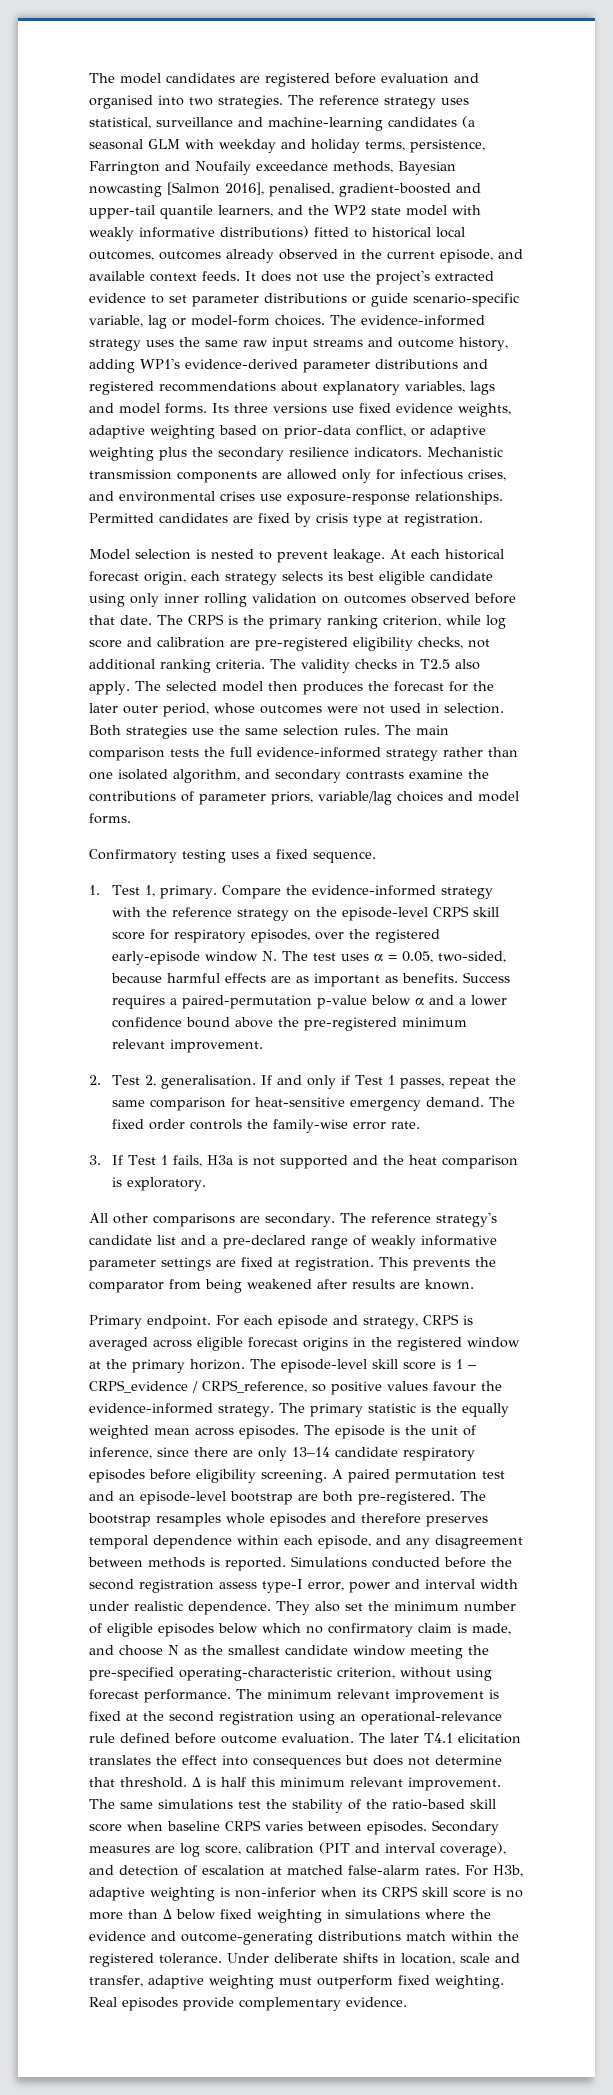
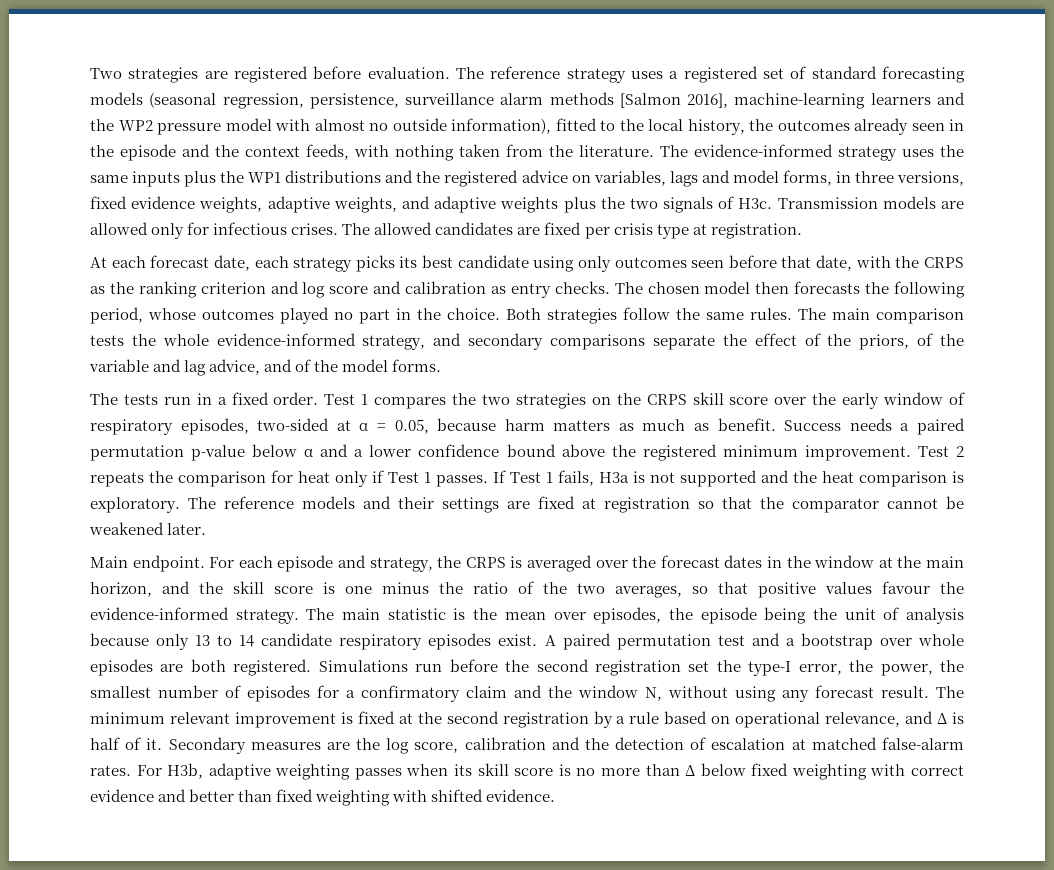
[89,73,479,87] [89,95,469,109] [89,116,475,131] [89,139,485,153] [89,161,456,175] [89,182,481,197] [89,205,273,219] The model candidates are registered before evaluation and organised into two strategies. The reference strategy uses statistical, surveillance and machine-learning candidates (a seasonal GLM with weekday and holiday terms, persistence, Farrington and Noufaily exceedance methods, Bayesian nowcasting [Salmon 2016], penalised, gradient-boosted and upper-tail quantile learners, -> [90,66,966,83] [90,92,931,109] Two strategies are registered before evaluation. The reference strategy uses a registered set of standard forecasting models (seasonal regression, persistence, surveillance alarm methods [Salmon 2016], machine-learning learners
[371,207,401,215] state -> [157,123,221,135] pressure
[89,226,465,241] [89,251,154,261] weakly informative distributions) fitted to historical local outcomes, -> [314,118,773,135] almost no outside information), fitted to the local history, the
[279,249,523,263] [89,270,494,285] [89,293,519,307] [89,315,325,329] observed in the current episode, and available context feeds. It does not use the project's extracted evidence to set parameter distributions or guide scenario-specific variable, lag or model-form choices. -> [911,119,964,131] [90,144,654,161] seen in the episode and the context feeds, with nothing taken from the literature.
[243,337,508,351] [89,358,488,373] [89,381,495,395] [89,403,511,417] [89,425,486,439] [89,447,503,461] [89,469,257,483] raw input streams and outcome history, adding WP1's evidence-derived parameter distributions and registered recommendations about explanatory variables, lags and model forms. Its three versions use fixed evidence weights, adaptive weighting based on prior-data conflict, or adaptive weighting plus the secondary resilience indicators. Mechanistic transmission components -> [132,170,964,187] [90,196,936,213] inputs plus the WP1 distributions and the registered advice on variables, lags and model forms, in three versions, fixed evidence weights, adaptive weights, and adaptive weights plus the two signals of H3c. Transmission models
[468,469,506,481] [89,491,503,505] [89,513,154,523] crises, and environmental crises use exposure-response relationships. Permitted -> [291,222,433,235] crises. The allowed
[294,513,311,527] by -> [584,227,610,239] per
[89,549,504,563] [89,571,186,585] Model selection is nested to prevent leakage. At each historical forecast origin, -> [90,255,250,271] At each forecast date,
[282,571,323,581] selects -> [355,255,395,272] picks
[379,571,425,585] eligible -> (454, 261) none
[164,593,516,607] [89,614,506,629] [89,637,490,651] [89,659,480,673] [89,681,494,695] [89,703,504,717] inner rolling validation on outcomes observed before that date. The CRPS is the primary ranking criterion, while log score and calibration are pre-registered eligibility checks, not additional ranking criteria. The validity checks in T2.5 also apply. The selected model then produces the forecast for the later outer period, whose outcomes were not used in selection. -> [614,255,965,271] [90,281,966,298] [90,307,500,324] outcomes seen before that date, with the CRPS as the ranking criterion and log score and calibration as entry checks. The chosen model then forecasts the following period, whose outcomes played no part in the choice.
[192,725,339,736] use the same selection -> [623,307,744,320] follow the same
[230,747,518,761] [89,769,489,783] [89,791,519,805] [89,813,131,824] [89,849,376,863] [89,885,494,899] [112,907,290,921] full evidence-informed strategy rather than one isolated algorithm, and secondary contrasts examine the contributions of parameter priors, variable/lag choices and model forms. // Confirmatory testing uses a fixed sequence. // 1. Test 1, primary. Compare the evidence-informed strategy with the reference strategy -> [162,333,965,350] [89,359,442,376] [90,392,586,409] whole evidence-informed strategy, and secondary comparisons separate the effect of the priors, of the variable and lag advice, and of the model forms. // The tests run in a fixed order. Test 1 compares the two strategies
[342,906,500,921] [112,929,441,943] [112,951,507,965] [111,972,511,987] [112,995,313,1009] episode-level CRPS skill score for respiratory episodes, over the registered early-episode window N. The test uses α = 0.05, two-sided, because harmful effects are as important as benefits. Success requires a paired-permutation -> [646,392,965,409] [90,418,966,435] [90,445,184,461] CRPS skill score over the early window of respiratory episodes, two-sided at α = 0.05, because harm matters as much as benefit. Success needs a paired permutation
[304,1017,468,1031] [112,1039,264,1053] [89,1075,517,1089] [112,1097,516,1111] [112,1119,421,1133] [89,1155,101,1165] pre-registered minimum relevant improvement. // 2. Test 2, generalisation. If and only if Test 1 passes, repeat the same comparison for heat-sensitive emergency demand. The fixed order controls the family-wise error rate. // 3. -> [642,444,965,461] [90,470,488,487] registered minimum improvement. Test 2 repeats the comparison for heat only if Test 1 passes.
[89,1212,497,1227] [89,1235,497,1249] [89,1257,496,1271] [89,1279,474,1293] [89,1315,142,1329] // All other comparisons are secondary. The reference strategy's candidate list and a pre-declared range of weakly informative parameter settings are fixed at registration. This prevents the comparator from being weakened after results are known. // Primary -> [188,496,964,513] [89,522,207,535] [90,556,128,568] The reference models and their settings are fixed at registration so that the comparator cannot be weakened later. // Main
(418, 1323) none -> [437,556,462,568] the
[153,1337,462,1351] across eligible forecast origins in the registered -> [595,555,811,568] over the forecast dates in the
[132,1359,476,1373] [89,1380,326,1393] primary horizon. The episode-level skill score is 1 − CRPS_evidence / CRPS_reference, so -> [926,556,965,568] [90,581,748,598] main horizon, and the skill score is one minus the ratio of the two averages, so that
[309,1403,363,1417] primary -> [342,608,381,620] main
[461,1403,509,1417] [89,1425,476,1439] [89,1447,475,1461] [89,1469,327,1483] equally weighted mean across episodes. The episode is the unit of inference, since there are only 13–14 candidate respiratory episodes before eligibility screening. -> [504,607,964,624] [90,633,538,650] mean over episodes, the episode being the unit of analysis because only 13 to 14 candidate respiratory episodes exist.
[119,1491,486,1505] [88,1513,488,1527] [89,1535,523,1549] [88,1556,512,1571] [89,1579,518,1593] [89,1601,516,1615] [89,1623,511,1637] [89,1645,489,1659] [89,1667,492,1681] [89,1689,231,1703] an episode-level bootstrap are both pre-registered. The bootstrap resamples whole episodes and therefore preserves temporal dependence within each episode, and any disagreement between methods is reported. Simulations conducted before the second registration assess type-I error, power and interval width under realistic dependence. They also set the minimum number of eligible episodes below which no confirmatory claim is made, and choose N as the smallest candidate window meeting the pre-specified operating-characteristic criterion, without using forecast performance. -> [785,633,964,650] [90,659,964,676] [90,685,929,702] a bootstrap over whole episodes are both registered. Simulations run before the second registration set the type-I error, the power, the smallest number of episodes for a confirmatory claim and the window N, without using any forecast result.
[299,1711,502,1725] [89,1733,521,1744] [89,1755,502,1769] [89,1777,501,1791] [89,1799,496,1813] [89,1820,427,1835] using an operational-relevance rule defined before outcome evaluation. The later T4.1 elicitation translates the effect into consequences but does not determine that threshold. Δ is half this minimum relevant improvement. The same simulations test the stability of the ratio-based skill score when baseline CRPS varies between episodes. -> [593,711,965,728] [90,737,163,750] by a rule based on operational relevance, and Δ is half of it.
(175, 1849) none -> [356,738,381,750] the
[319,1842,506,1857] [89,1865,114,1875] (PIT and interval coverage), and -> [551,737,609,750] and the
[220,1887,316,1898] is non-inferior -> [354,768,402,780] passes
[382,1886,418,1897] CRPS -> (473, 770) none
[327,1909,491,1920] [89,1931,519,1945] [89,1953,520,1967] [89,1975,504,1989] [89,1997,341,2011] in simulations where the evidence and outcome-generating distributions match within the registered tolerance. Under deliberate shifts in location, scale and transfer, adaptive weighting must outperform fixed weighting. Real episodes provide complementary -> [870,764,964,776] [90,789,484,806] with correct evidence and better than fixed weighting with shifted

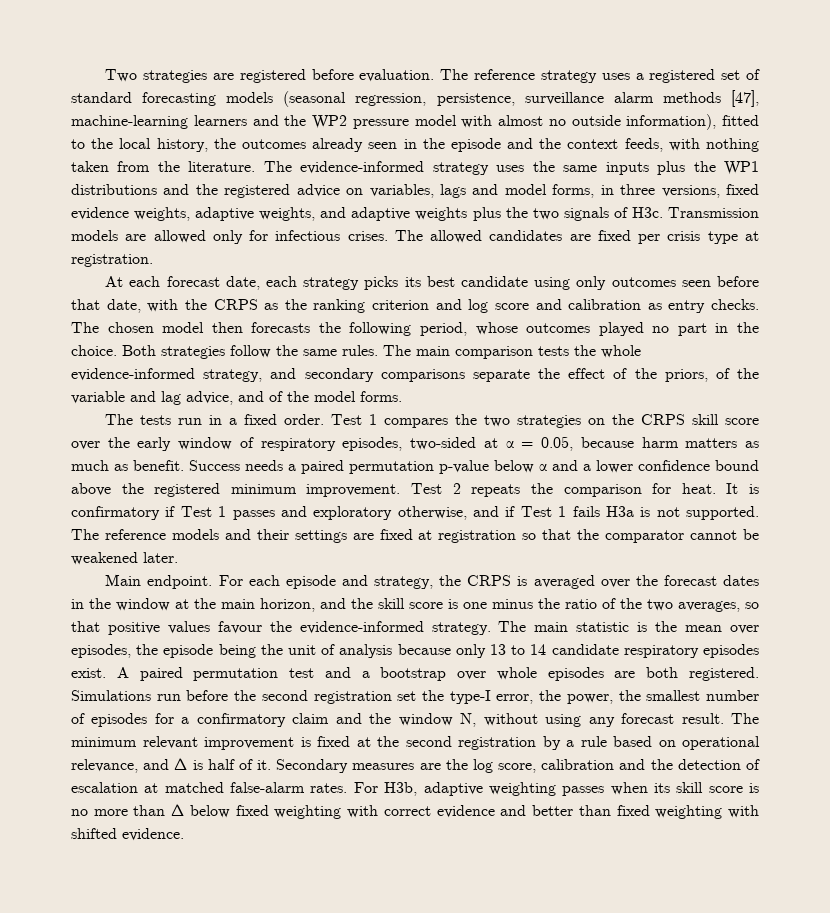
[619,93,729,108] [Salmon 2016], -> [730,90,759,107] [47],
[298,470,594,487] heat only if Test 1 passes. If Test 1 fails, -> [681,483,760,494] [71,506,600,520] heat. It is confirmatory if Test 1 passes and exploratory otherwise, and if Test 1 fails
[680,470,964,487] [90,497,180,513] supported and the heat comparison is exploratory. -> [686,506,759,520] supported.

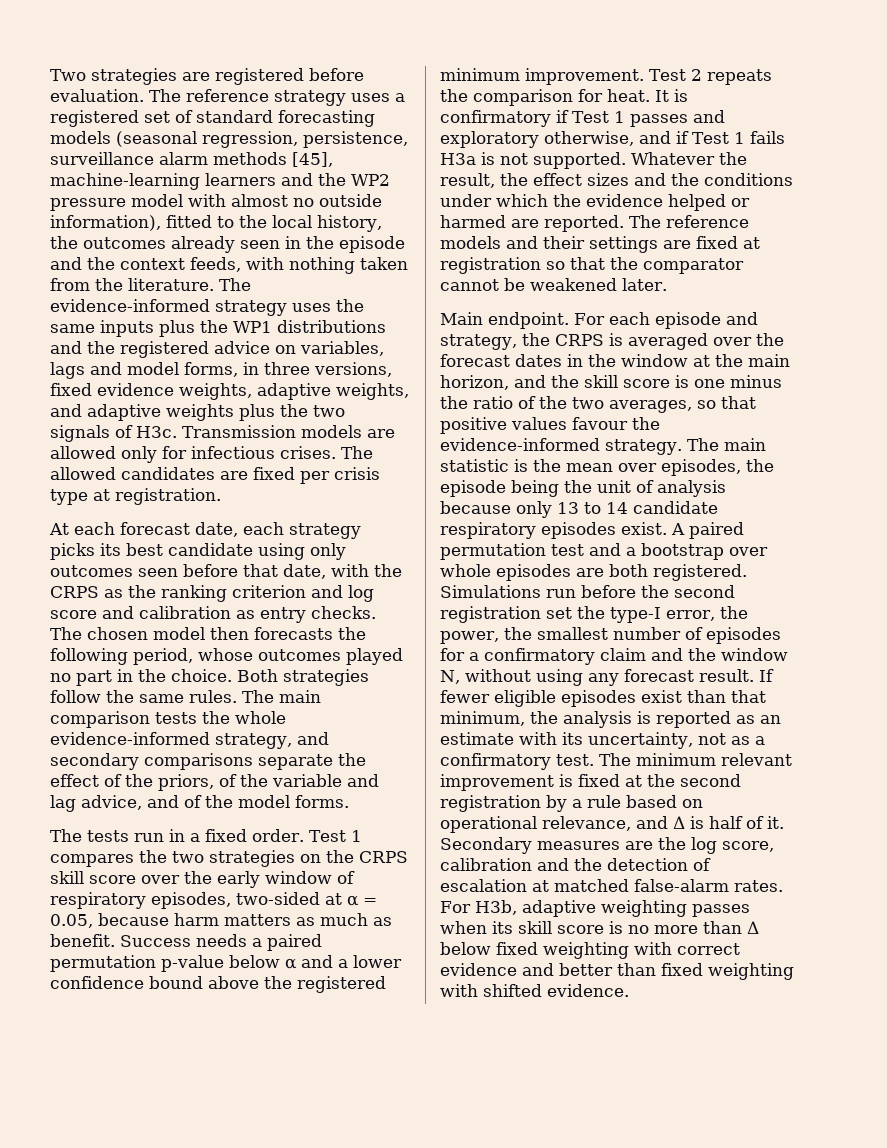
[730,90,759,107] [47], -> [292,152,333,167] [45],
(759, 513) none -> [631,152,747,165] [440,173,793,188] [440,194,750,211] [440,215,624,232] Whatever the result, the effect sizes and the conditions under which the evidence helped or harmed are reported.
(724, 718) none -> [758,669,774,682] [440,690,766,707] [440,711,781,728] [440,732,765,749] [440,753,594,770] If fewer eligible episodes exist than that minimum, the analysis is reported as an estimate with its uncertainty, not as a confirmatory test.

